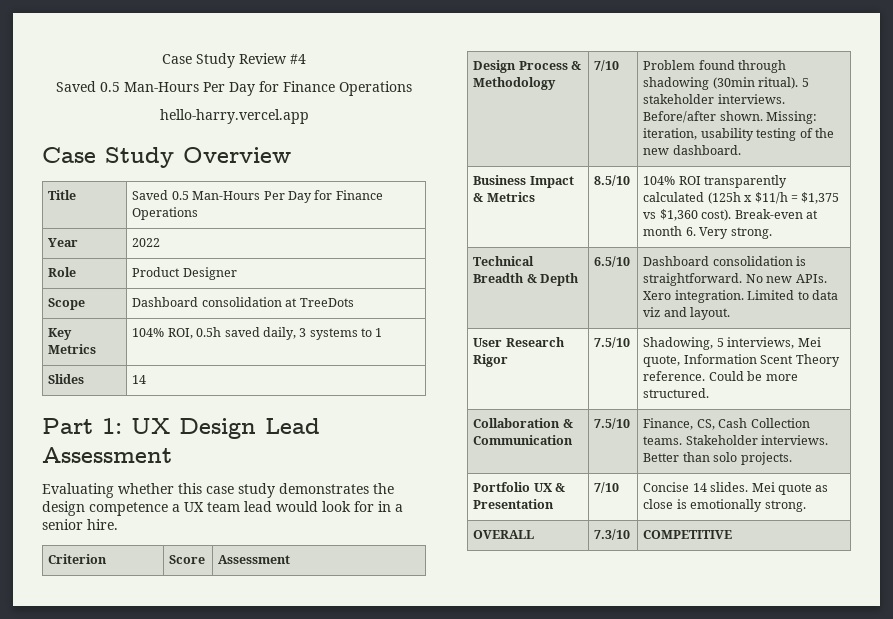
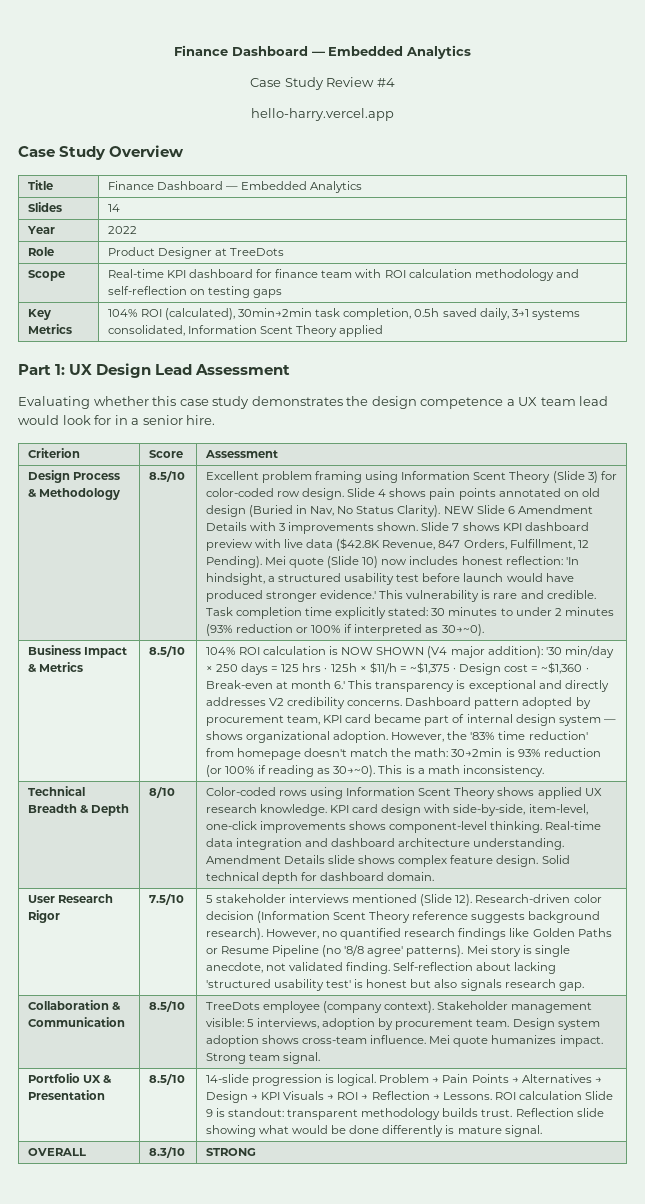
(162, 59) none -> [174,45,471,59] Finance Dashboard — Embedded Analytics //
[56,81,412,96] // Saved 0.5 Man-Hours Per Day for Finance Operations -> (395, 82) none
[132,190,383,203] [132,207,199,220] Saved 0.5 Man-Hours Per Day for Finance Operations -> [107,181,363,193] [27,202,62,212] [107,204,120,212] Finance Dashboard — Embedded Analytics // Slides | 14
(237, 273) none -> [215,248,285,256] at TreeDots
[132,297,354,307] [48,328,73,340] [48,344,97,354] [132,327,383,340] [48,374,85,384] [132,375,147,384] Dashboard consolidation at TreeDots // Key Metrics | 104% ROI, 0.5h saved daily, 3 systems to 1 // Slides | 14 -> [107,269,579,281] [107,286,283,298] [27,309,51,320] [27,324,72,334] [107,308,580,320] [107,325,384,337] Real-time KPI dashboard for finance team with ROI calculation methodology and self-reflection on testing gaps // Key Metrics | 104% ROI (calculated), 30min→2min task completion, 0.5h saved daily, 3→1 systems consolidated, Information Scent Theory applied
[594,60,620,71] [643,60,787,73] [643,77,809,90] [643,94,785,104] [643,111,818,124] [643,128,834,141] [643,145,741,155] 7/10 | Problem found through shadowing (30min ritual). 5 stakeholder interviews. Before/after shown. Missing: iteration, usability testing of the new dashboard. -> [148,471,185,482] [205,471,617,483] [205,488,600,500] [205,505,593,517] [205,522,589,534] [205,538,589,551] [205,556,579,568] [205,573,574,585] [205,590,596,602] [205,607,614,619] [205,624,484,636] 8.5/10 | Excellent problem framing using Information Scent Theory (Slide 3) for color-coded row design. Slide 4 shows pain points annotated on old design (Buried in Nav, No Status Clarity). NEW Slide 6 Amendment Details with 3 improvements shown. Slide 7 shows KPI dashboard preview with live data ($42.8K Revenue, 847 Orders, Fulfillment, 12 Pending). Mei quote (Slide 10) now includes honest reflection: 'In hindsight, a structured usability test before launch would have produced stronger evidence.' This vulnerability is rare and credible. Task completion time explicitly stated: 30 minutes to under 2 minutes (93% reduction or 100% if interpreted as 30→~0).
[704,175,788,188] [643,192,840,204] [643,209,818,221] [643,226,772,239] [473,256,535,266] [473,273,580,286] [594,256,631,267] [643,256,807,266] [643,273,827,286] [643,290,838,303] [643,307,731,320] [473,337,565,347] [473,354,509,367] [594,337,631,348] [643,337,821,350] [643,354,840,367] [643,371,798,381] [643,388,710,398] [473,418,573,428] [473,435,574,445] [594,418,631,429] [643,418,810,430] [643,435,829,445] [643,452,792,465] [473,482,566,492] [473,499,555,509] [594,482,620,493] [643,482,829,495] [643,499,806,512] transparently calculated (125h x $11/h = $1,375 vs $1,360 cost). Break-even at month 6. Very strong. // Technical Breadth & Depth | 6.5/10 | Dashboard consolidation is straightforward. No new APIs. Xero integration. Limited to data viz and layout. // User Research Rigor | 7.5/10 | Shadowing, 5 interviews, Mei quote, Information Scent Theory reference. Could be more structured. // Collaboration & Communication | 7.5/10 | Finance, CS, Cash Collection teams. Stakeholder interviews. Better than solo projects. // Portfolio UX & Presentation | 7/10 | Concise 14 slides. Mei quote as close is emotionally strong. -> [263,646,614,658] [205,662,589,675] [205,680,609,692] [205,697,591,709] [205,714,616,726] [205,731,588,743] [205,748,601,760] [205,765,544,777] [27,786,85,796] [27,804,130,816] [148,787,175,798] [205,787,602,799] [205,804,588,816] [205,821,602,833] [205,838,565,850] [205,855,570,867] [205,872,435,884] [27,894,113,903] [27,910,60,923] [148,894,184,905] [205,894,602,906] [205,911,601,923] [205,928,612,940] [205,945,570,957] [205,962,557,974] [205,979,584,991] [27,1000,121,1010] [27,1017,125,1027] [148,1001,185,1012] [205,1001,593,1013] [205,1018,600,1030] [205,1035,603,1047] [205,1052,321,1064] [27,1073,113,1083] [27,1090,105,1100] [148,1074,185,1085] [205,1074,602,1086] [205,1091,614,1103] [205,1108,604,1120] [205,1125,542,1137] calculation is NOW SHOWN (V4 major addition): '30 min/day × 250 days = 125 hrs · 125h × $11/h = ~$1,375 · Design cost = ~$1,360 · Break-even at month 6.' This transparency is exceptional and directly addresses V2 credibility concerns. Dashboard pattern adopted by procurement team, KPI card became part of internal design system — shows organizational adoption. However, the '83% time reduction' from homepage doesn't match the math: 30→2min is 93% reduction (or 100% if reading as 30→~0). This is a math inconsistency. // Technical Breadth & Depth | 8/10 | Color-coded rows using Information Scent Theory shows applied UX research knowledge. KPI card design with side-by-side, item-level, one-click improvements shows component-level thinking. Real-time data integration and dashboard architecture understanding. Amendment Details slide shows complex feature design. Solid technical depth for dashboard domain. // User Research Rigor | 7.5/10 | 5 stakeholder interviews mentioned (Slide 12). Research-driven color decision (Information Scent Theory reference suggests background research). However, no quantified research findings like Golden Paths or Resume Pipeline (no '8/8 agree' patterns). Mei story is single anecdote, not validated finding. Self-reflection about lacking 'structured usability test' is honest but also signals research gap. // Collaboration & Communication | 8.5/10 | TreeDots employee (company context). Stakeholder management visible: 5 interviews, adoption by procurement team. Design system adoption shows cross-team influence. Mei quote humanizes impact. Strong team signal. // Portfolio UX & Presentation | 8.5/10 | 14-slide progression is logical. Problem → Pain Points → Alternatives → Design → KPI Visuals → ROI → Reflection → Lessons. ROI calculation Slide 9 is standout: transparent methodology builds trust. Reflection slide showing what would be done differently is mature signal.
[594,529,631,540] [643,530,733,539] 7.3/10 | COMPETITIVE -> [148,1147,185,1158] [205,1148,256,1156] 8.3/10 | STRONG

